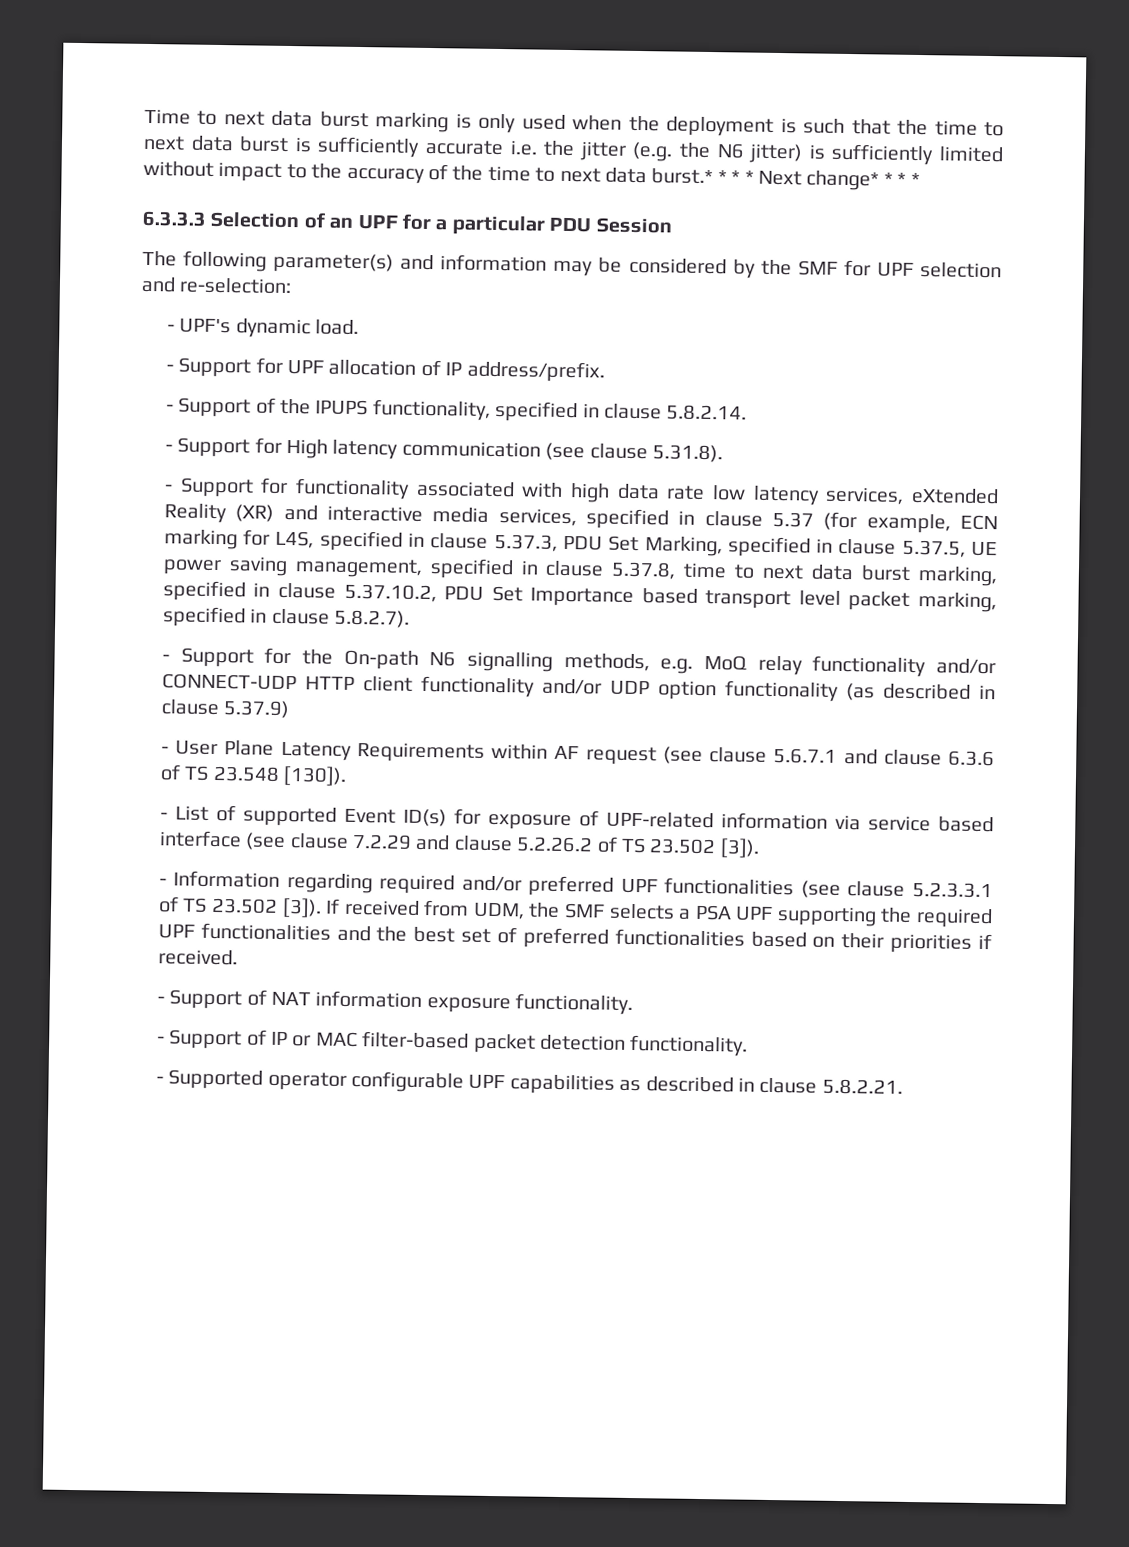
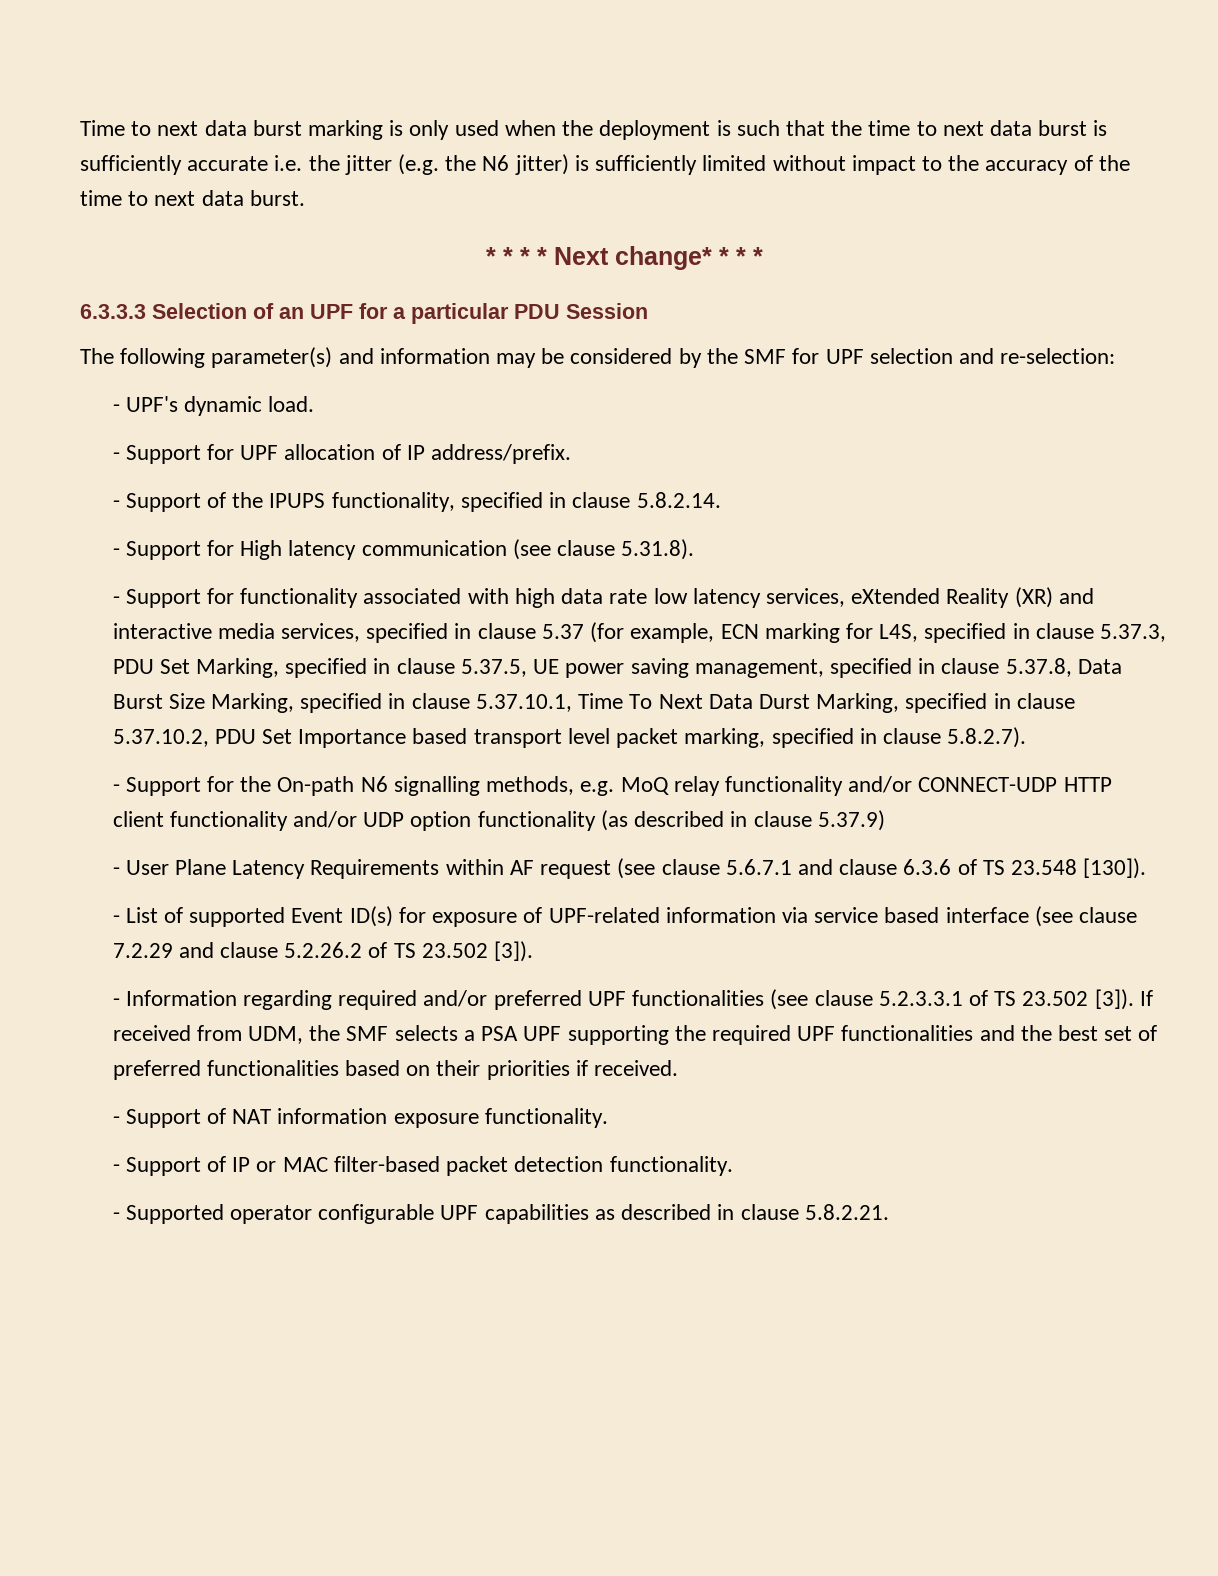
[651,168,714,185] burst.* -> [249,190,305,206] [485,247,496,265] burst. // *
[683,562,997,587] time to next data burst marking, -> [1077,659,1122,674] [112,693,900,713] Data Burst Size Marking, specified in clause 5.37.10.1, Time To Next Data Durst Marking,

